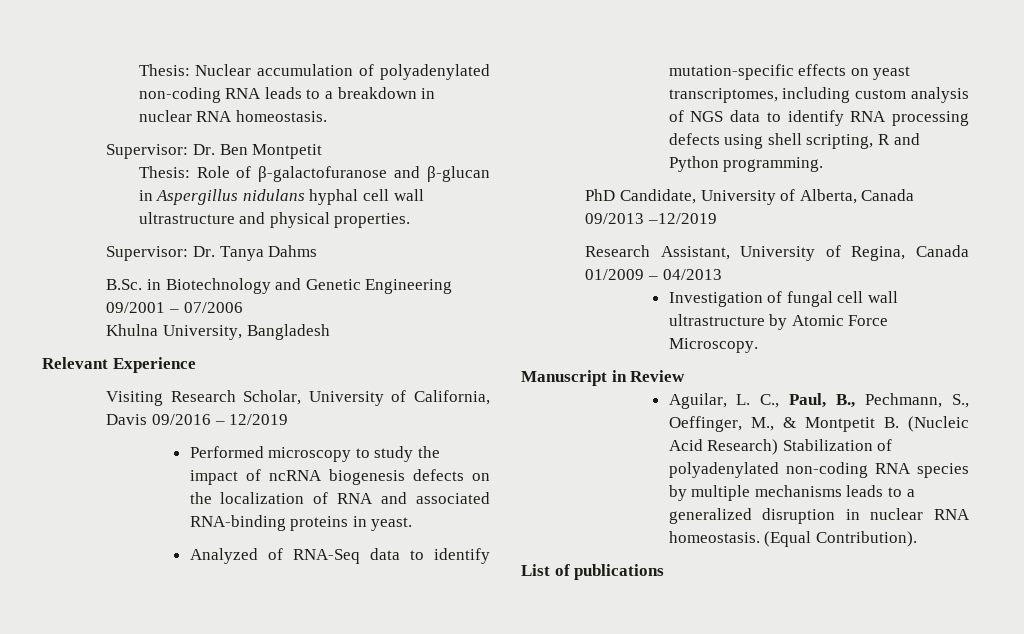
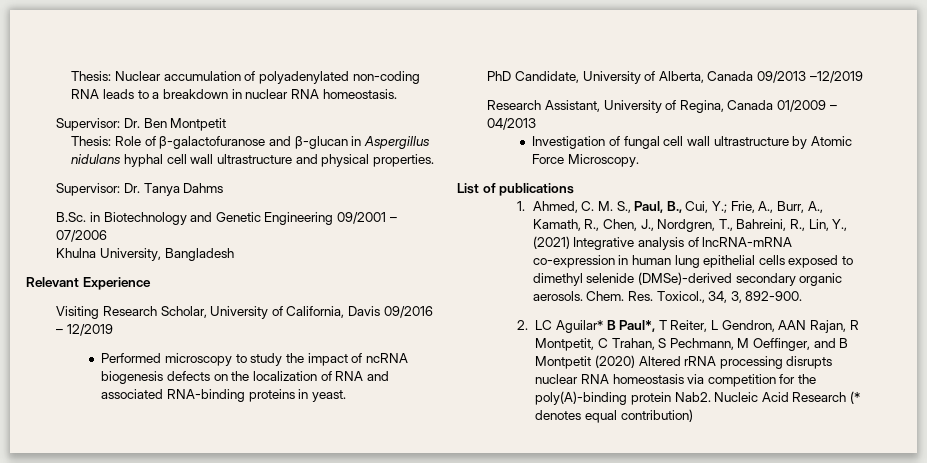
[189,548,490,564] [668,64,911,80] [668,87,969,103] [668,110,969,126] [668,133,920,149] [668,156,824,172] // Analyzed of RNA-Seq data to identify mutation-specific effects on yeast transcriptomes, including custom analysis of NGS data to identify RNA processing defects using shell scripting, R and Python programming. -> (346, 396) none
[521,370,686,386] [668,393,969,409] [668,416,969,432] [668,439,893,455] [668,462,969,478] [668,485,915,501] [668,508,970,524] [668,531,917,547] [521,564,665,580] Manuscript in Review // Aguilar, L. C., Paul, B., Pechmann, S., Oeffinger, M., & Montpetit B. (Nucleic Acid Research) Stabilization of polyadenylated non-coding RNA species by multiple mechanisms leads to a generalized disruption in nuclear RNA homeostasis. (Equal Contribution). // List of publications -> [457,183,575,196] [517,201,823,213] [532,219,848,232] [532,236,793,250] [532,255,854,268] [532,272,843,286] [532,291,803,303] [517,320,859,333] [535,338,849,351] [535,355,833,369] [535,374,817,387] [535,391,861,405] [535,409,693,423] List of publications // 1. Ahmed, C. M. S., Paul, B., Cui, Y.; Frie, A., Burr, A., Kamath, R., Chen, J., Nordgren, T., Bahreini, R., Lin, Y., (2021) Integrative analysis of lncRNA-mRNA co-expression in human lung epithelial cells exposed to dimethyl selenide (DMSe)-derived secondary organic aerosols. Chem. Res. Toxicol., 34, 3, 892-900. // 2. LC Aguilar* B Paul*, T Reiter, L Gendron, AAN Rajan, R Montpetit, C Trahan, S Pechmann, M Oeffinger, and B Montpetit (2020) Altered rRNA processing disrupts nuclear RNA homeostasis via competition for the poly(A)-binding protein Nab2. Nucleic Acid Research (* denotes equal contribution)

